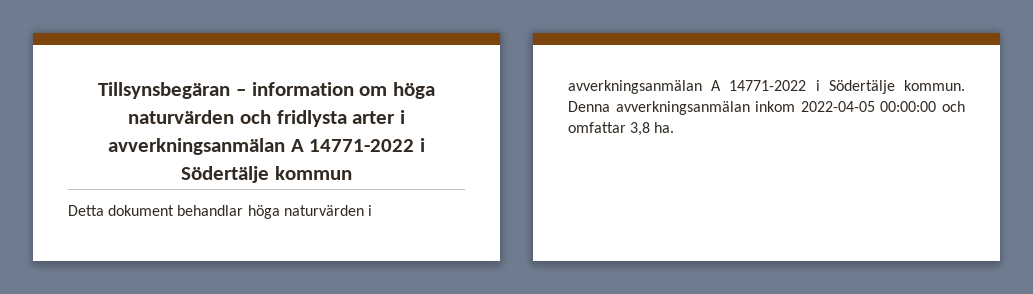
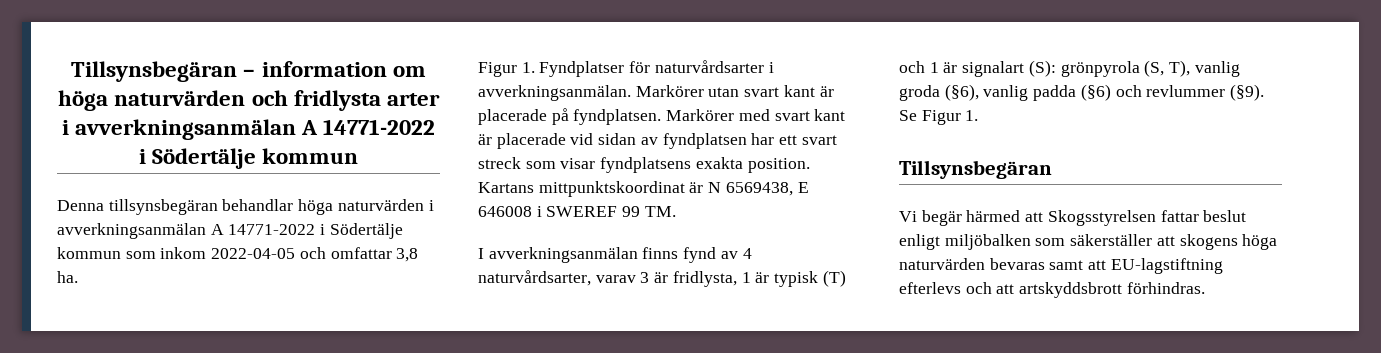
[68,205,175,216] Detta dokument -> [57,199,218,215] Denna tillsynsbegäran
[904,80,965,91] [568,101,750,115] kommun. Denna avverkningsanmälan -> [57,247,156,259] kommun som
[880,101,937,112] 00:00:00 -> (296, 253) none
(675, 127) none -> [478,60,774,77] [478,85,834,101] [478,108,846,125] [478,133,837,149] [478,157,810,173] [478,181,809,197] [478,206,676,217] [478,247,752,263] [478,270,846,287] [899,60,1240,77] [899,84,1265,101] [899,110,979,125] [899,160,1052,179] [899,210,1247,226] [899,234,1278,250] [899,258,1223,274] [899,282,1205,298] // Figur 1. Fyndplatser för naturvårdsarter i avverkningsanmälan. Markörer utan svart kant är placerade på fyndplatsen. Markörer med svart kant är placerade vid sidan av fyndplatsen har ett svart streck som visar fyndplatsens exakta position. Kartans mittpunktskoordinat är N 6569438, E 646008 i SWEREF 99 TM. // I avverkningsanmälan finns fynd av 4 naturvårdsarter, varav 3 är fridlysta, 1 är typisk (T) och 1 är signalart (S): grönpyrola (S, T), vanlig groda (§6), vanlig padda (§6) och revlummer (§9). Se Figur 1. // Tillsynsbegäran // Vi begär härmed att Skogsstyrelsen fattar beslut enligt miljöbalken som säkerställer att skogens höga naturvärden bevaras samt att EU-lagstiftning efterlevs och att artskyddsbrott förhindras.

